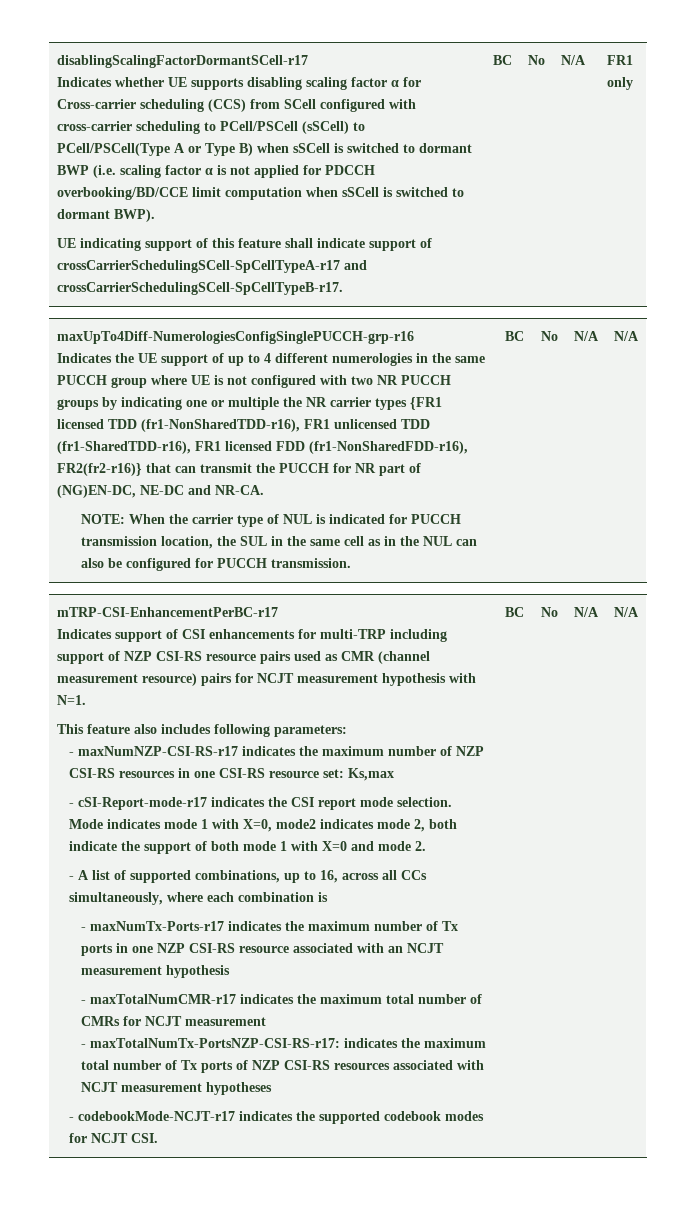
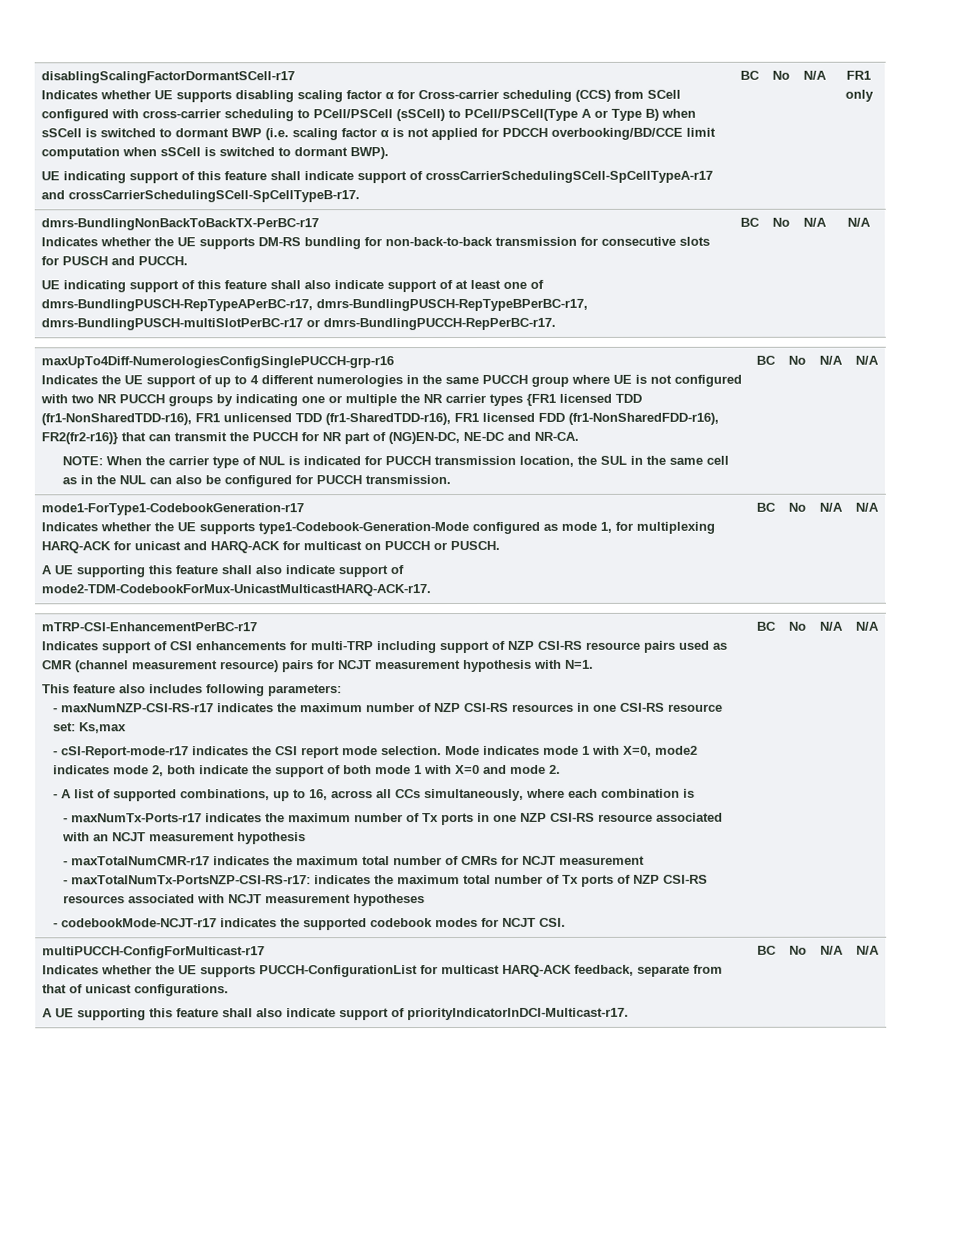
(633, 83) none -> [40,218,319,231] [40,236,710,250] [40,256,188,266] [40,279,544,293] [40,298,588,312] [40,317,556,331] [739,217,760,227] [771,217,790,227] [802,217,827,227] [847,217,871,227] // dmrs-BundlingNonBackToBackTX-PerBC-r17 // Indicates whether the UE supports DM-RS bundling for non-back-to-back transmission for consecutive slots for PUSCH and PUCCH. // UE indicating support of this feature shall also indicate support of at least one of dmrs-BundlingPUSCH-RepTypeAPerBC-r17, dmrs-BundlingPUSCH-RepTypeBPerBC-r17, dmrs-BundlingPUSCH-multiSlotPerBC-r17 or dmrs-BundlingPUCCH-RepPerBC-r17. | BC | No | N/A | N/A
(639, 336) none -> [40,503,304,516] [40,521,715,535] [40,540,500,554] [40,565,404,578] [40,584,431,597] [755,502,776,512] [787,502,806,512] [818,502,843,512] [855,502,879,512] // mode1-ForType1-CodebookGeneration-r17 // Indicates whether the UE supports type1-Codebook-Generation-Mode configured as mode 1, for multiplexing HARQ-ACK for unicast and HARQ-ACK for multicast on PUCCH or PUSCH. // A UE supporting this feature shall also indicate support of mode2-TDM-CodebookForMux-UnicastMulticastHARQ-ACK-r17. | BC | No | N/A | N/A
(639, 612) none -> [41,946,265,959] [41,964,723,978] [41,984,229,997] [41,1007,629,1021] [756,945,777,955] [788,945,807,955] [819,945,844,955] [856,945,880,955] // multiPUCCH-ConfigForMulticast-r17 // Indicates whether the UE supports PUCCH-ConfigurationList for multicast HARQ-ACK feedback, separate from that of unicast configurations. // A UE supporting this feature shall also indicate support of priorityIndicatorInDCI-Multicast-r17. | BC | No | N/A | N/A

